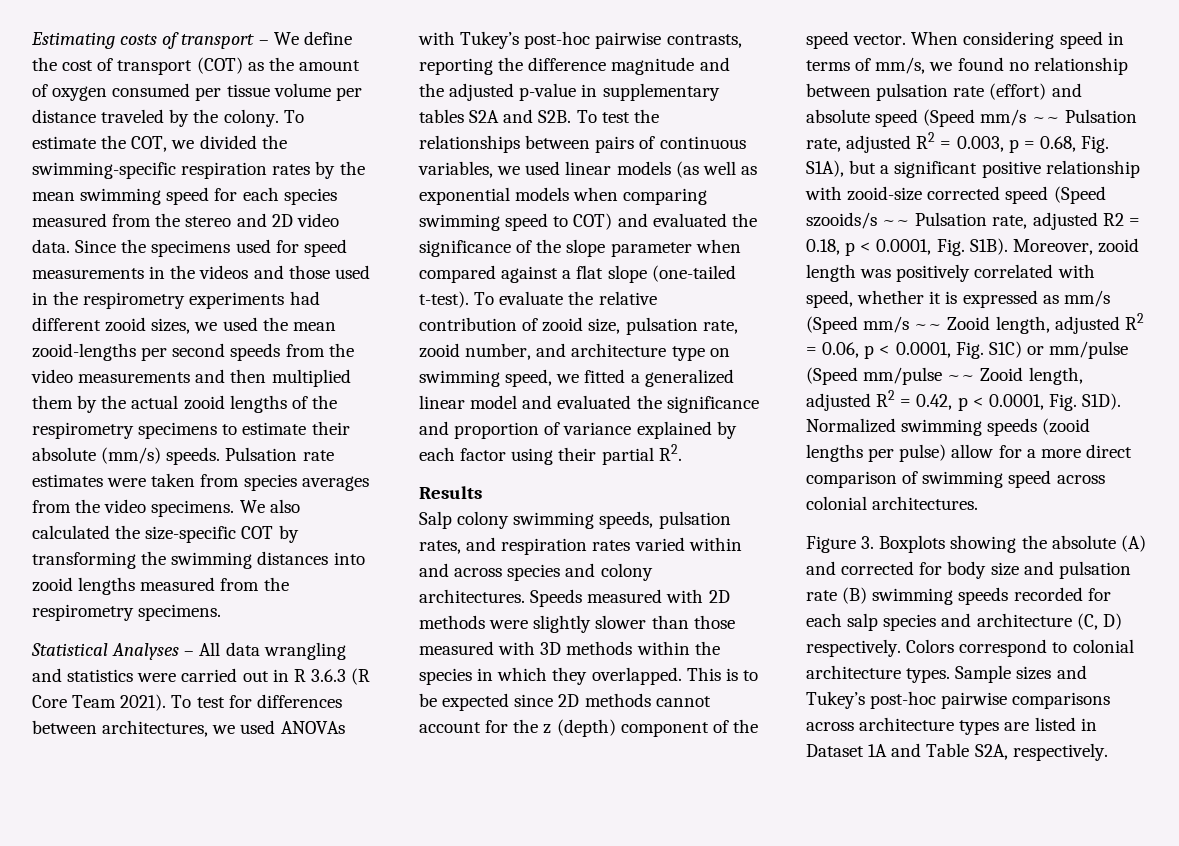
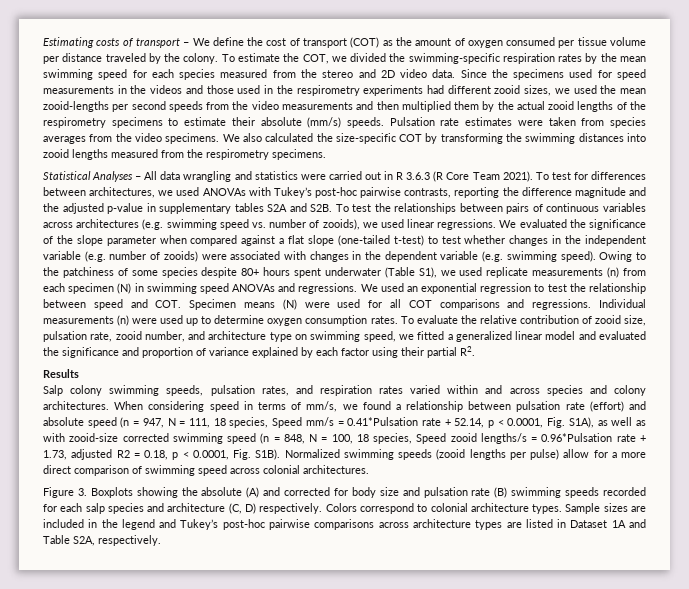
[418,161,757,178] [419,187,708,205] [419,213,648,231] variables, we used linear models (as well as exponential models when comparing swimming speed to COT) and -> [602,203,646,212] [43,219,517,230] variables across architectures (e.g. swimming speed vs. number of zooids), we used linear regressions. We
[419,291,469,308] t-test). -> [393,235,647,246] [43,251,646,262] [43,267,646,278] [43,283,646,294] [43,299,646,310] [43,315,398,326] t-test) to test whether changes in the independent variable (e.g. number of zooids) were associated with changes in the dependent variable (e.g. swimming speed). Owing to the patchiness of some species despite 80+ hours spent underwater (Table S1), we used replicate measurements (n) from each specimen (N) in swimming speed ANOVAs and regressions. We used an exponential regression to test the relationship between speed and COT. Specimen means (N) were used for all COT comparisons and regressions. Individual measurements (n) were used up to determine oxygen consumption rates.
[530,589,730,607] [419,615,735,633] [419,641,720,655] [419,667,758,685] [419,693,711,711] [419,719,758,737] [806,31,907,49] Speeds measured with 2D methods were slightly slower than those measured with 3D methods within the species in which they overlapped. This is to be expected since 2D methods cannot account for the z (depth) component of the speed vector. -> (109, 405) none
[1008,62,1029,71] no -> [395,404,401,410] a
[923,109,1137,127] [806,132,1110,153] [806,160,1140,178] [805,186,1106,204] [806,212,1028,229] (Speed mm/s ~~ Pulsation rate, adjusted R2 = 0.003, p = 0.68, Fig. S1A), but a significant positive relationship with zooid-size corrected speed (Speed szooids/s ~~ Pulsation rate, -> [120,417,646,428] [43,433,646,444] [43,450,67,460] (n = 947, N = 111, 18 species, Speed mm/s = 0.41*Pulsation rate + 52.14, p < 0.0001, Fig. S1A), as well as with zooid-size corrected swimming speed (n = 848, N = 100, 18 species, Speed zooid lengths/s = 0.96*Pulsation rate + 1.73,
[1012,238,1139,255] [806,264,1095,282] [806,290,1110,308] [806,313,1144,334] [806,341,1129,359] [806,367,1083,385] [806,390,1122,411] Moreover, zooid length was positively correlated with speed, whether it is expressed as mm/s (Speed mm/s ~~ Zooid length, adjusted R2 = 0.06, p < 0.0001, Fig. S1C) or mm/pulse (Speed mm/pulse ~~ Zooid length, adjusted R2 = 0.42, p < 0.0001, Fig. S1D). -> (281, 454) none
(1052, 673) none -> [631,506,646,512] [43,519,155,530] are included in the legend

